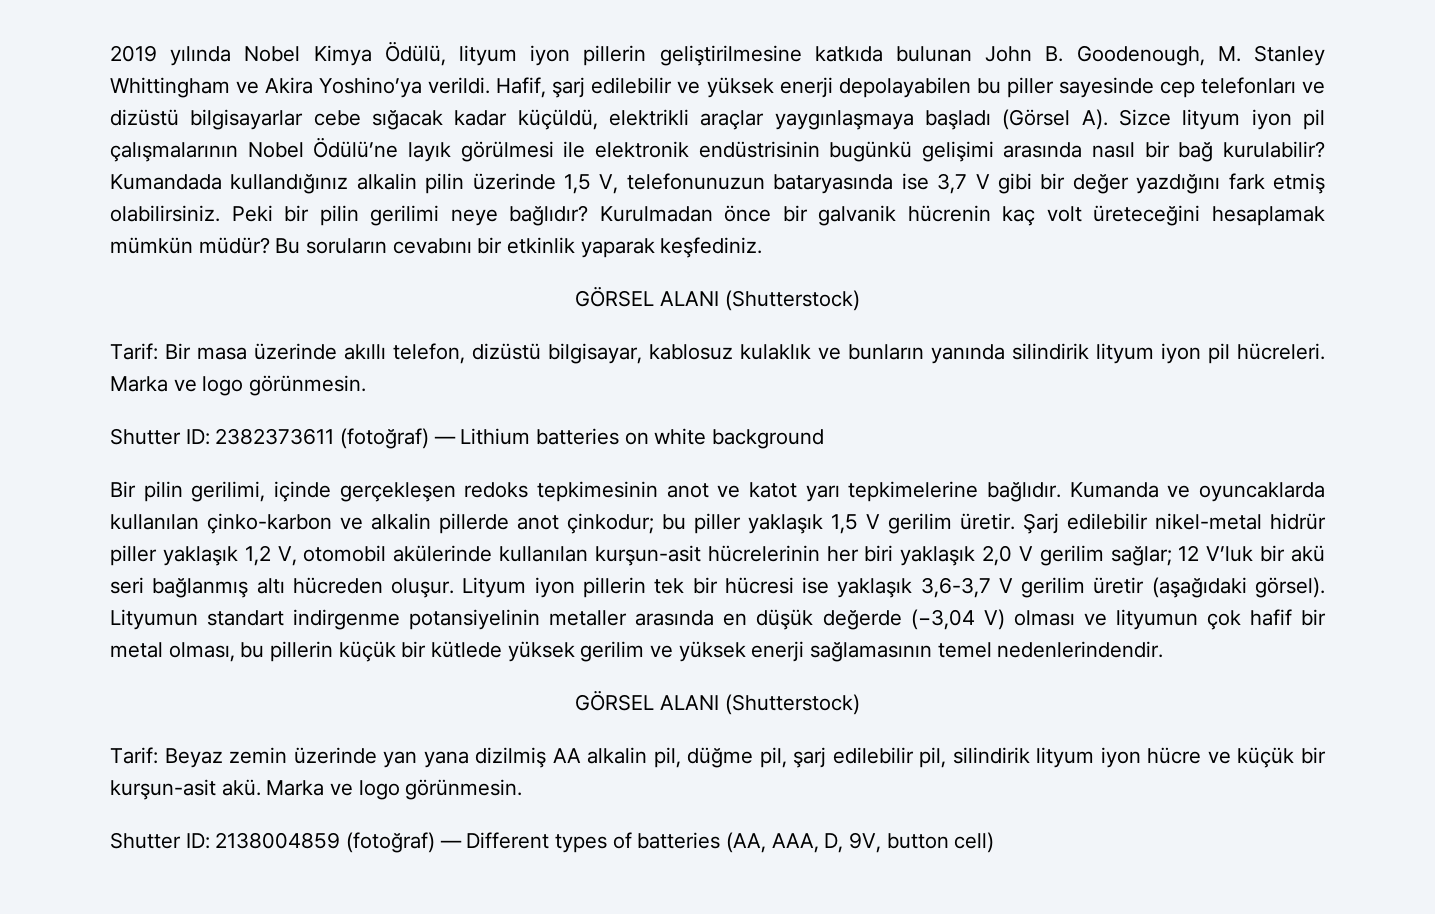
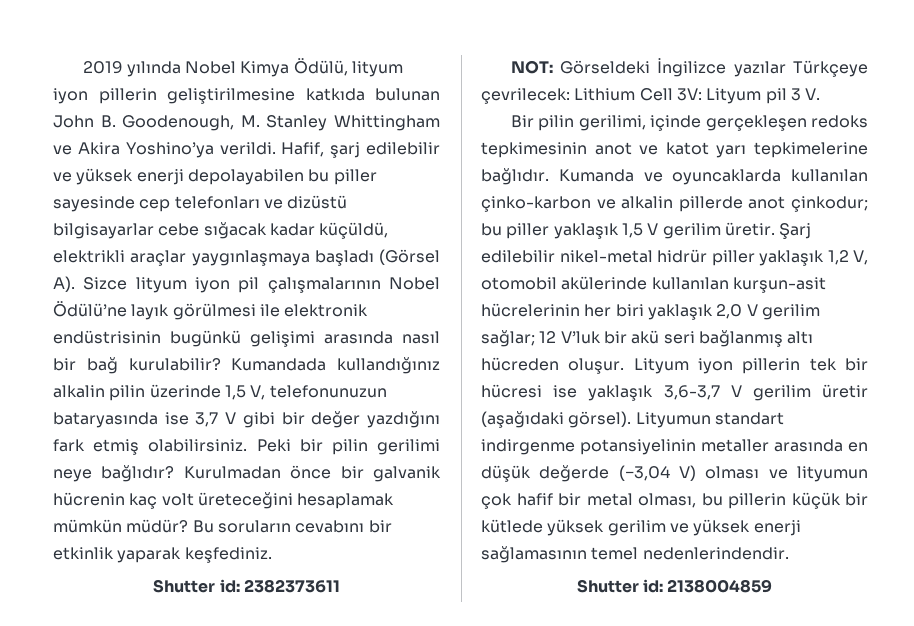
[575,286,860,311] [110,343,1325,364] [110,375,367,396] [110,428,825,449] GÖRSEL ALANI (Shutterstock) // Tarif: Bir masa üzerinde akıllı telefon, dizüstü bilgisayar, kablosuz kulaklık ve bunların yanında silindirik lityum iyon pil hücreleri. Marka ve logo görünmesin. // Shutter ID: 2382373611 (fotoğraf) — Lithium batteries on white background -> [153,579,340,593] [510,58,868,77] [481,88,821,104] Shutter id: 2382373611 // NOT: Görseldeki İngilizce yazılar Türkçeye çevrilecek: Lithium Cell 3V: Lityum pil 3 V.
[575,690,860,715] [110,747,1327,768] [110,779,523,800] [110,832,995,853] GÖRSEL ALANI (Shutterstock) // Tarif: Beyaz zemin üzerinde yan yana dizilmiş AA alkalin pil, düğme pil, şarj edilebilir pil, silindirik lityum iyon hücre ve küçük bir kurşun-asit akü. Marka ve logo görünmesin. // Shutter ID: 2138004859 (fotoğraf) — Different types of batteries (AA, AAA, D, 9V, button cell) -> [576,579,773,593] Shutter id: 2138004859

